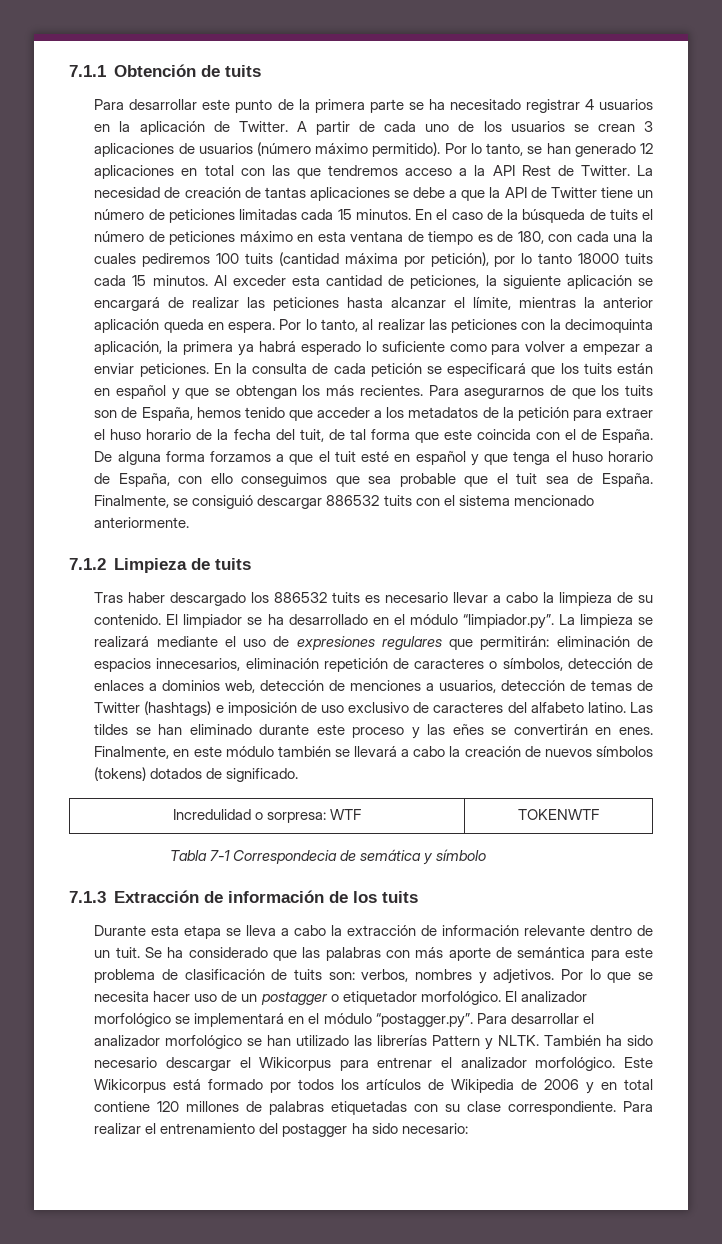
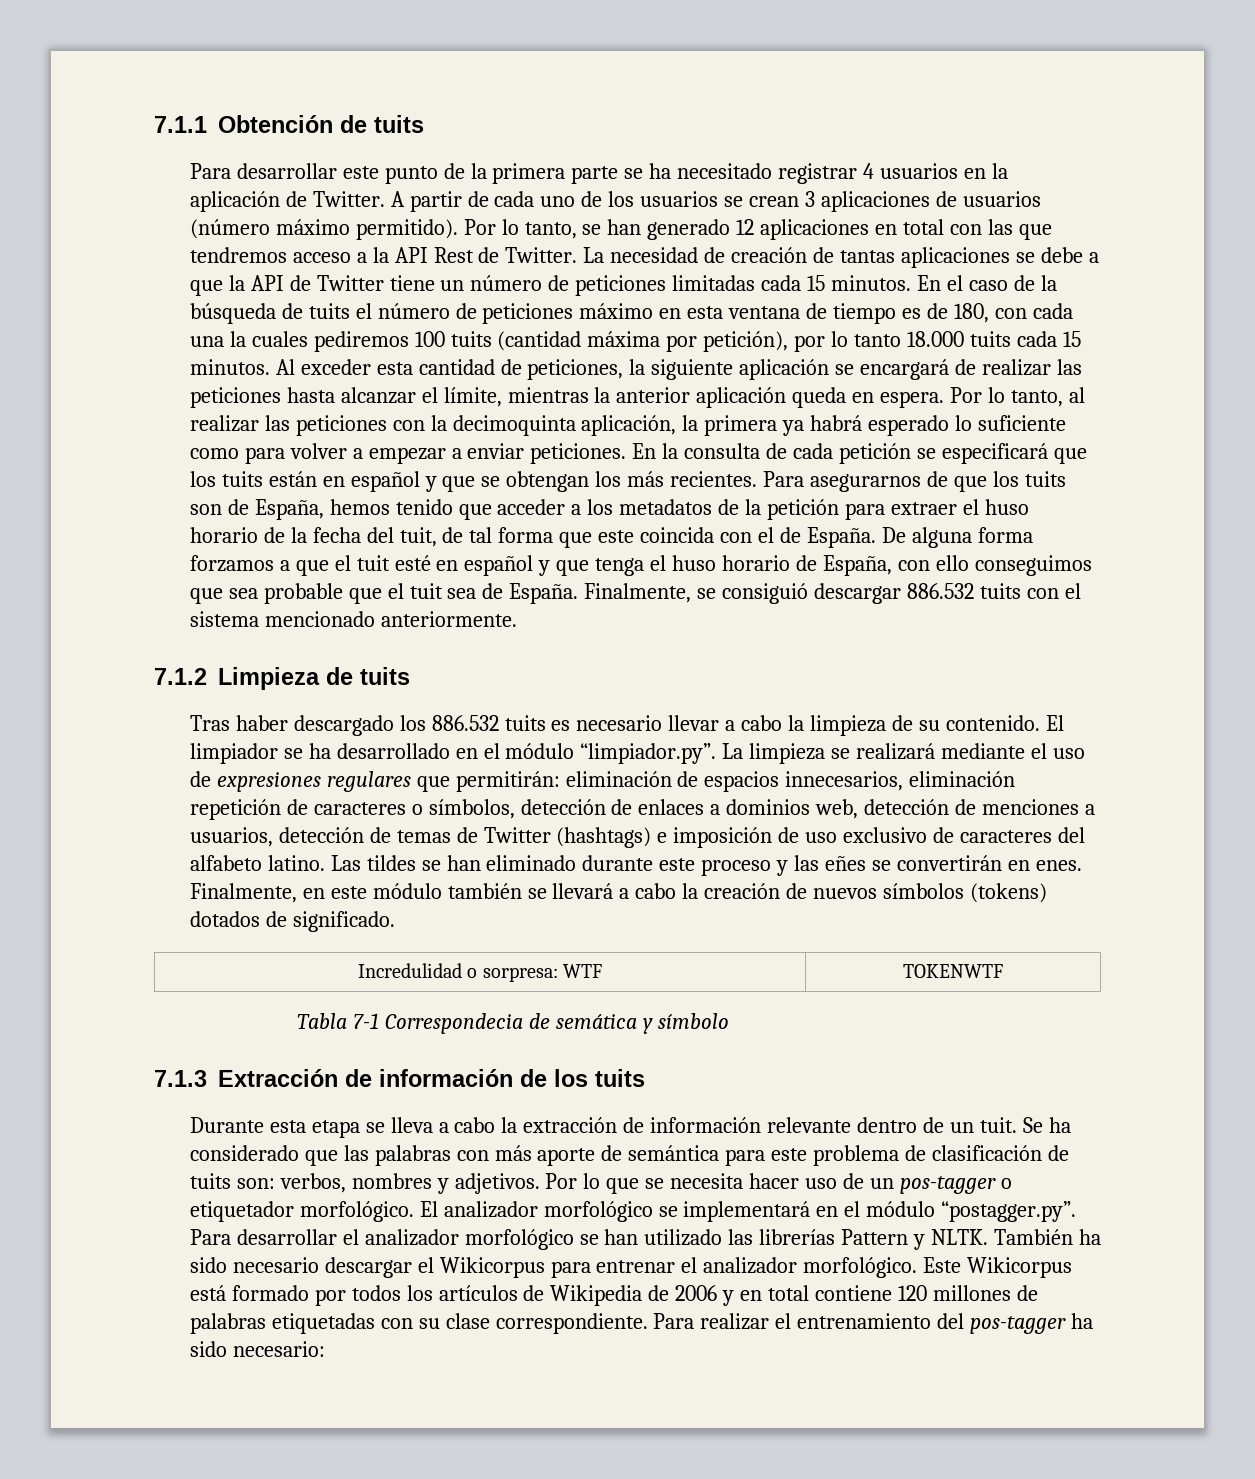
[578,253,620,264] 18000 -> [907,331,965,347] 18.000
[326,495,380,506] 886532 -> [907,583,975,599] 886.532
[274,592,328,603] 886532 -> [431,715,499,731] 886.532
[260,991,328,1005] postagger -> [899,1176,996,1194] pos-tagger
[282,1123,348,1137] postagger -> [970,1316,1067,1334] pos-tagger

